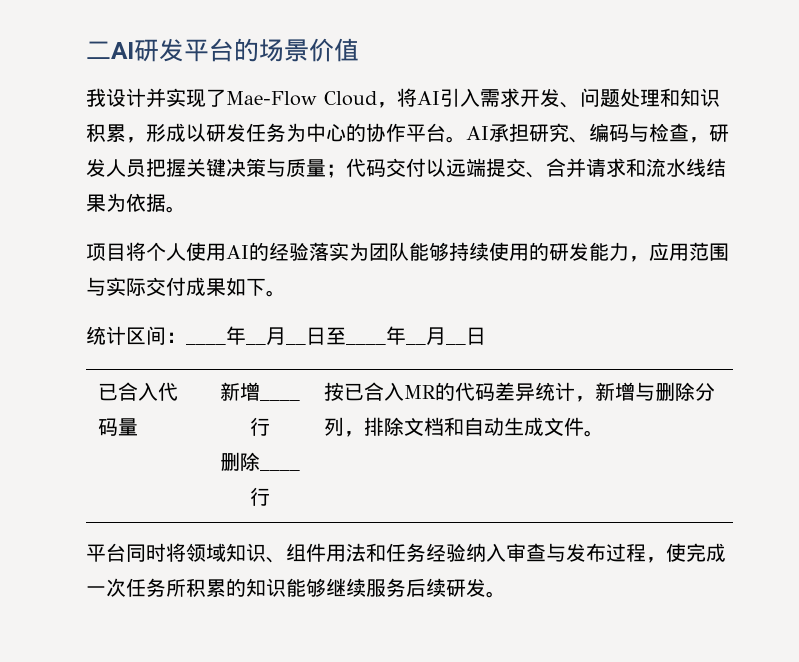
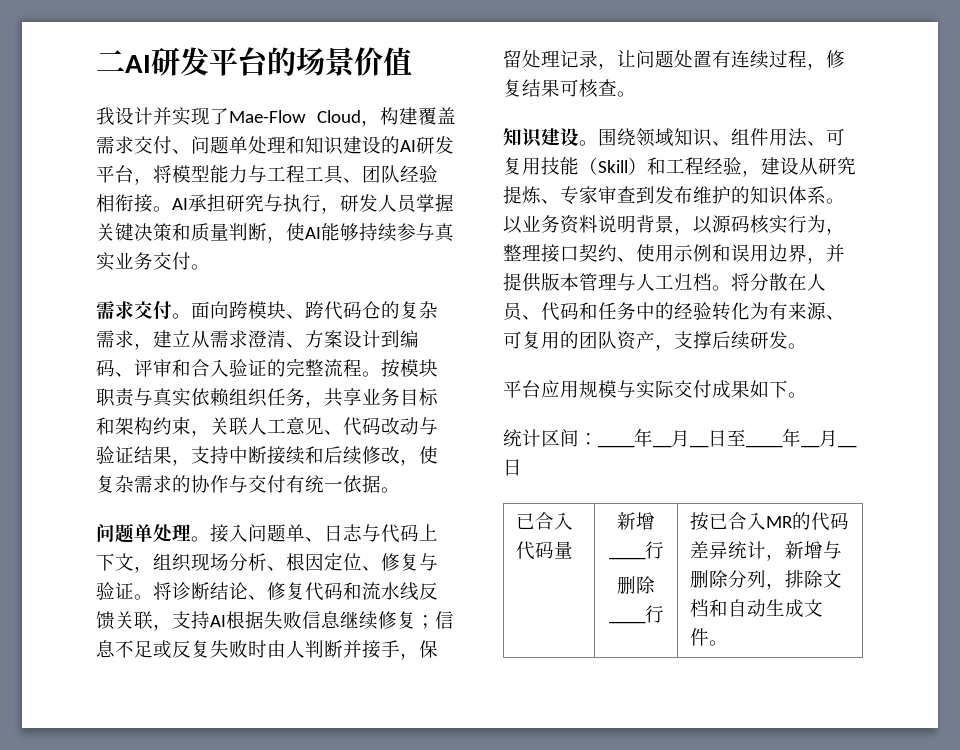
[397,88,720,108] [86,123,446,143] 将AI引入需求开发、问题处理和知识积累，形成以研发任务为中心的协作平台 -> [380,107,456,125] [96,136,454,155] [96,165,438,185] [96,194,153,213] 构建覆盖需求交付、问题单处理和知识建设的AI研发平台，将模型能力与工程工具、团队经验相衔接
[569,123,689,143] 、编码与检查 -> [264,194,321,213] 与执行
[146,158,166,177] 把 -> [416,194,435,212] 掌
[266,158,726,178] [86,193,186,213] [86,242,729,262] 与质量；代码交付以远端提交、合并请求和流水线结果为依据。 // 项目将个人使用AI的经验落实为团队能够持续使用的研发能力，应用范围 -> [172,223,454,243] [96,252,210,271] [96,301,438,320] [96,330,419,350] [96,358,438,378] [96,388,438,408] [96,416,438,437] [96,446,438,466] [96,475,400,493] [96,523,438,543] [96,552,438,573] [96,582,438,601] [96,611,454,631] [96,640,438,660] [503,50,845,70] [503,79,636,98] [503,128,845,148] [503,157,856,177] [503,186,845,205] [503,215,845,235] [503,244,845,264] [503,273,826,292] [503,302,845,321] [503,331,807,351] [503,380,617,398] 和质量判断，使AI能够持续参与真实业务交付。 // 需求交付。面向跨模块、跨代码仓的复杂需求，建立从需求澄清、方案设计到编码、评审和合入验证的完整流程。按模块职责与真实依赖组织任务，共享业务目标和架构约束，关联人工意见、代码改动与验证结果，支持中断接续和后续修改，使复杂需求的协作与交付有统一依据。 // 问题单处理。接入问题单、日志与代码上下文，组织现场分析、根因定位、修复与验证。将诊断结论、修复代码和流水线反馈关联，支持AI根据失败信息继续修复；信息不足或反复失败时由人判断并接手，保留处理记录，让问题处置有连续过程，修复结果可核查。 // 知识建设。围绕领域知识、组件用法、可复用技能（Skill）和工程经验，建设从研究提炼、专家审查到发布维护的知识体系。以业务资料说明背景，以源码核实行为，整理接口契约、使用示例和误用边界，并提供版本管理与人工归档。将分散在人员、代码和任务中的经验转化为有来源、可复用的团队资产，支撑后续研发。 // 平台应用规模
[86,543,726,563] [86,578,506,598] // 平台同时将领域知识、组件用法和任务经验纳入审查与发布过程，使完成一次任务所积累的知识能够继续服务后续研发。 -> (728, 643) none

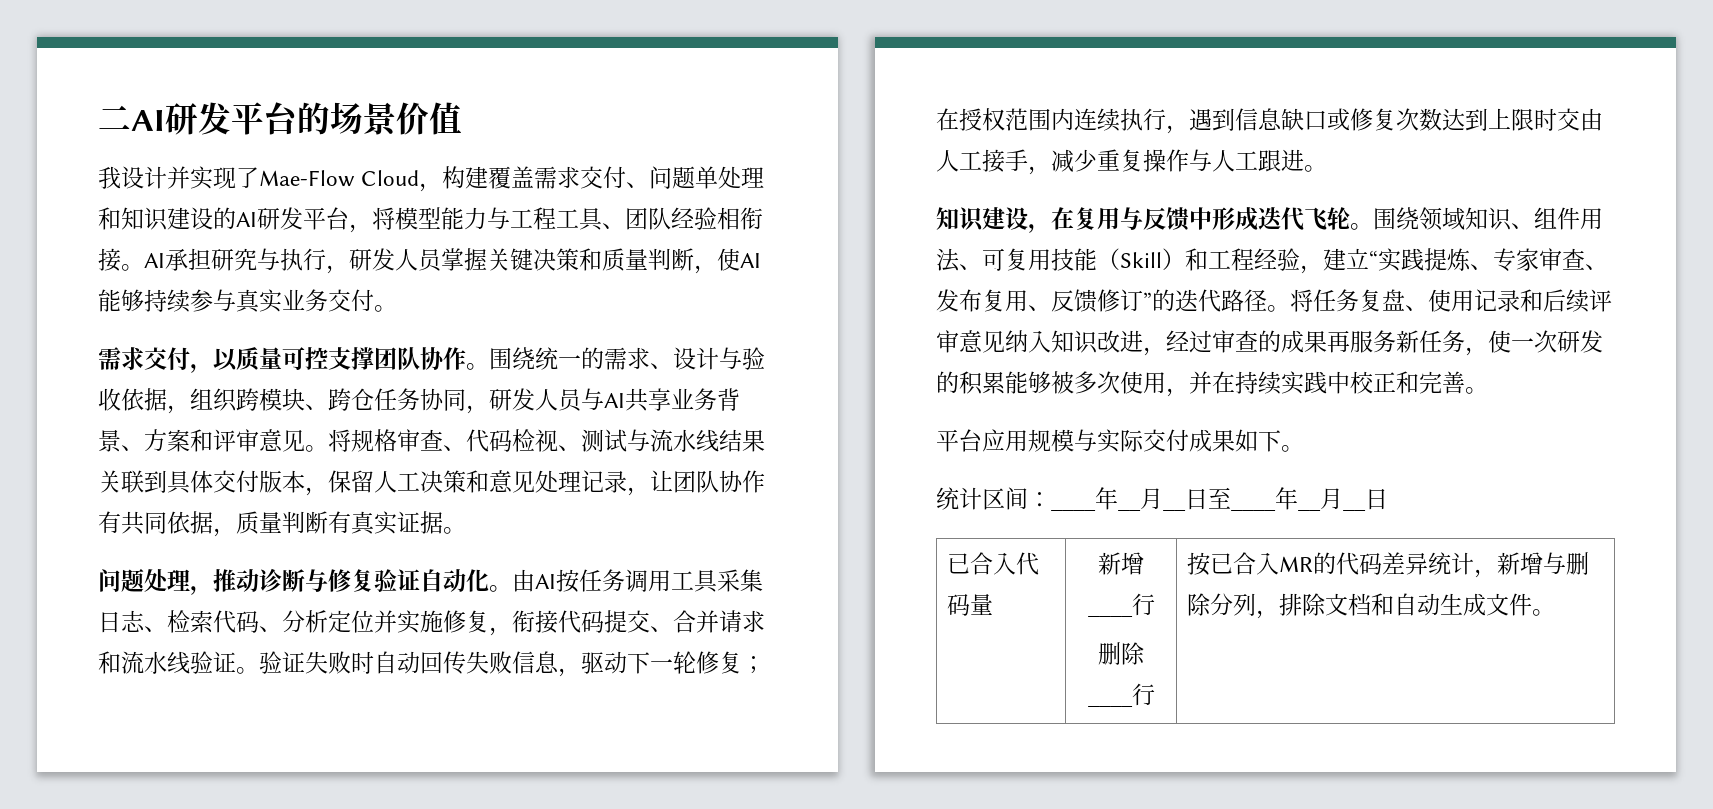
[172,301,438,320] [96,330,419,350] [96,358,438,378] [96,388,438,408] [96,416,438,437] [96,446,438,466] [96,475,400,493] [96,523,438,543] [96,552,438,573] [96,582,438,601] [96,611,454,631] [96,640,438,660] [503,50,845,70] [503,79,636,98] [503,128,579,148] 。面向跨模块、跨代码仓的复杂需求，建立从需求澄清、方案设计到编码、评审和合入验证的完整流程。按模块职责与真实依赖组织任务，共享业务目标和架构约束，关联人工意见、代码改动与验证结果，支持中断接续和后续修改，使复杂需求的协作与交付有统一依据。 // 问题单处理。接入问题单、日志与代码上下文，组织现场分析、根因定位、修复与验证。将诊断结论、修复代码和流水线反馈关联，支持AI根据失败信息继续修复；信息不足或反复失败时由人判断并接手，保留处理记录，让问题处置有连续过程，修复结果可核查。 // 知识建设 -> [190,347,765,373] [98,388,740,414] [98,429,765,452] [98,470,765,496] [98,511,466,537] [98,568,763,595] [98,610,765,636] [98,651,765,677] [936,108,1603,134] [936,149,1327,175] [936,207,1350,233] ，以质量可控支撑团队协作。围绕统一的需求、设计与验收依据，组织跨模块、跨仓任务协同，研发人员与AI共享业务背景、方案和评审意见。将规格审查、代码检视、测试与流水线结果关联到具体交付版本，保留人工决策和意见处理记录，让团队协作有共同依据，质量判断有真实证据。 // 问题处理，推动诊断与修复验证自动化。由AI按任务调用工具采集日志、检索代码、分析定位并实施修复，衔接代码提交、合并请求和流水线验证。验证失败时自动回传失败信息，驱动下一轮修复；在授权范围内连续执行，遇到信息缺口或修复次数达到上限时交由人工接手，减少重复操作与人工跟进。 // 知识建设，在复用与反馈中形成迭代飞轮
[780,157,856,175] 设从研究 -> [1346,248,1424,272] 立“实践
[636,186,845,205] [503,215,845,235] [503,244,845,264] [503,273,826,292] [503,302,845,321] [503,331,788,351] 到发布维护的知识体系。以业务资料说明背景，以源码核实行为，整理接口契约、使用示例和误用边界，并提供版本管理与人工归档。将分散在人员、代码和任务中的经验转化为有来源、可复用的团队资产，支撑后续研发 -> [1585,264,1608,270] [936,289,1612,313] [936,330,1603,356] [936,371,1465,397] 、发布复用、反馈修订”的迭代路径。将任务复盘、使用记录和后续评审意见纳入知识改进，经过审查的成果再服务新任务，使一次研发的积累能够被多次使用，并在持续实践中校正和完善

